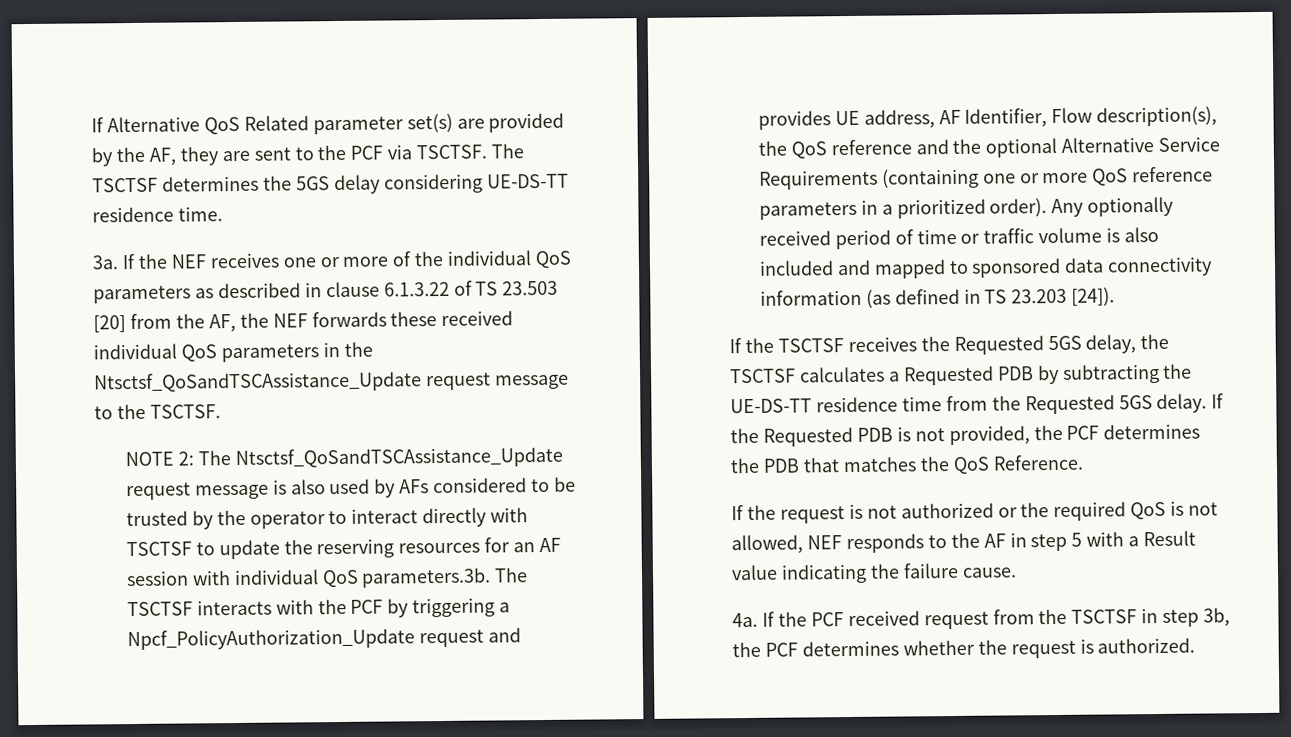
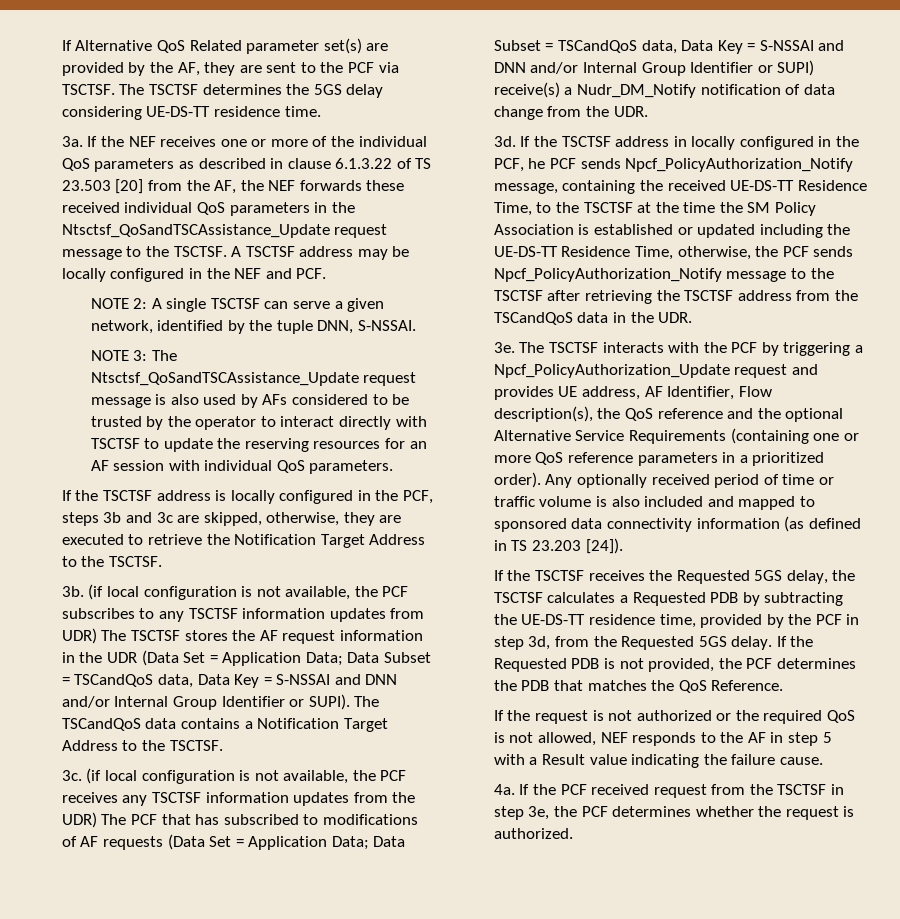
[124,451,194,467] // NOTE 2: -> [231,246,410,260] [61,268,327,282] [90,298,385,312] [90,320,417,334] [90,350,148,361] A TSCTSF address may be locally configured in the NEF and PCF. // NOTE 2: A single TSCTSF can serve a given network, identified by the tuple DNN, S-NSSAI. // NOTE 3:
[361,567,492,588] parameters.3b. -> [309,460,394,474] [61,490,434,504] [61,512,402,526] [61,534,426,548] [61,556,162,567] [61,584,409,600] [61,608,425,622] [61,628,423,644] [61,650,432,666] [61,674,398,688] [61,694,380,710] [61,718,388,732] [61,740,223,751] [61,768,407,784] [61,792,416,806] [61,812,418,828] [61,834,406,850] [493,40,845,54] [493,60,815,76] [493,82,835,98] [493,106,648,120] [493,136,860,150] [493,158,854,172] [493,180,867,194] [493,202,817,216] [493,224,851,238] [493,246,854,260] [493,268,834,282] [493,290,858,304] [493,312,693,325] [493,342,515,353] parameters. // If the TSCTSF address is locally configured in the PCF, steps 3b and 3c are skipped, otherwise, they are executed to retrieve the Notification Target Address to the TSCTSF. // 3b. (if local configuration is not available, the PCF subscribes to any TSCTSF information updates from UDR) The TSCTSF stores the AF request information in the UDR (Data Set = Application Data; Data Subset = TSCandQoS data, Data Key = S-NSSAI and DNN and/or Internal Group Identifier or SUPI). The TSCandQoS data contains a Notification Target Address to the TSCTSF. // 3c. (if local configuration is not available, the PCF receives any TSCTSF information updates from the UDR) The PCF that has subscribed to modifications of AF requests (Data Set = Application Data; Data Subset = TSCandQoS data, Data Key = S-NSSAI and DNN and/or Internal Group Identifier or SUPI) receive(s) a Nudr_DM_Notify notification of data change from the UDR. // 3d. If the TSCTSF address in locally configured in the PCF, he PCF sends Npcf_PolicyAuthorization_Notify message, containing the received UE-DS-TT Residence Time, to the TSCTSF at the time the SM Policy Association is established or updated including the UE-DS-TT Residence Time, otherwise, the PCF sends Npcf_PolicyAuthorization_Notify message to the TSCTSF after retrieving the TSCTSF address from the TSCandQoS data in the UDR. // 3e.
[902,396,943,412] time -> [659,614,860,628] [493,636,551,650] time, provided by the PCF in step 3d,
[1202,607,1230,627] 3b, -> [528,806,550,820] 3e,

